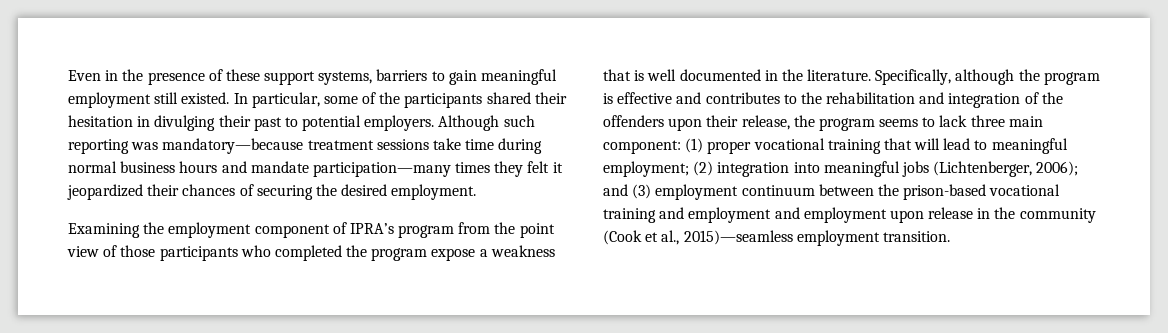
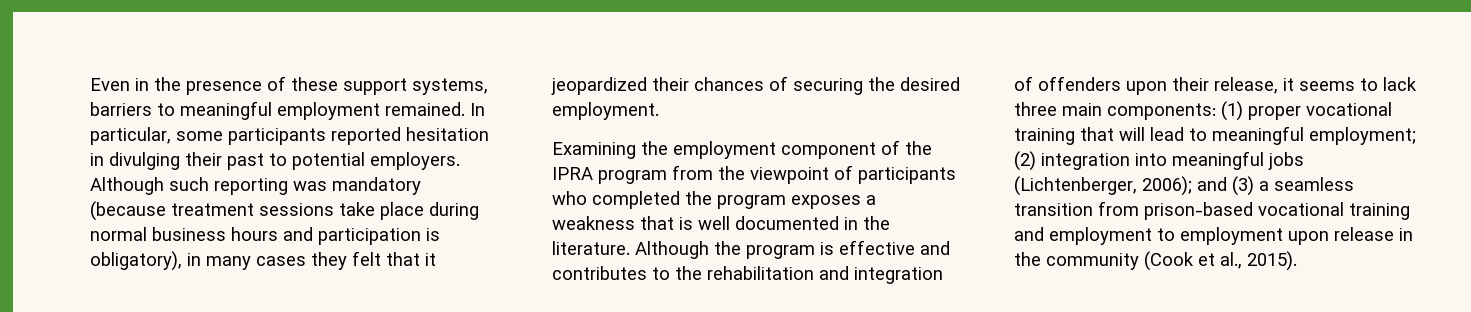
[448,70,477,85] gain -> (175, 109) none
[154,92,230,104] still existed. -> [385,102,465,116] remained.
[362,92,567,108] of the participants shared their -> [228,127,401,145] participants reported
[162,138,304,154] mandatory—because -> [332,177,421,195] [90,201,166,221] mandatory (because
[465,139,495,150] time -> [380,202,424,220] place
[250,161,491,177] mandate participation—many times -> [318,228,440,245] [90,251,306,271] participation is obligatory), in many cases
(550, 167) none -> [386,252,420,266] that
[349,223,394,234] IPRA’s -> [905,141,932,155] [552,167,593,180] the IPRA
[519,223,555,238] [67,245,156,257] point view of those -> [750,165,853,184] viewpoint of
[431,248,476,261] expose -> [791,195,861,209] exposes
[875,69,1015,85] Specifically, although -> [635,241,709,259] Although
[1041,92,1063,104] the -> (1033, 83) none
[793,115,875,131] the program -> [1283,78,1294,91] it
[603,140,681,154] component: -> [1107,103,1216,120] components:
[655,184,899,200] employment continuum between the -> [1259,177,1354,191] [1014,201,1139,216] a seamless transition from
[774,207,800,219] and -> [1157,228,1175,241] to
[683,230,950,246] 2015)—seamless employment transition. -> [1247,251,1297,271] 2015).

